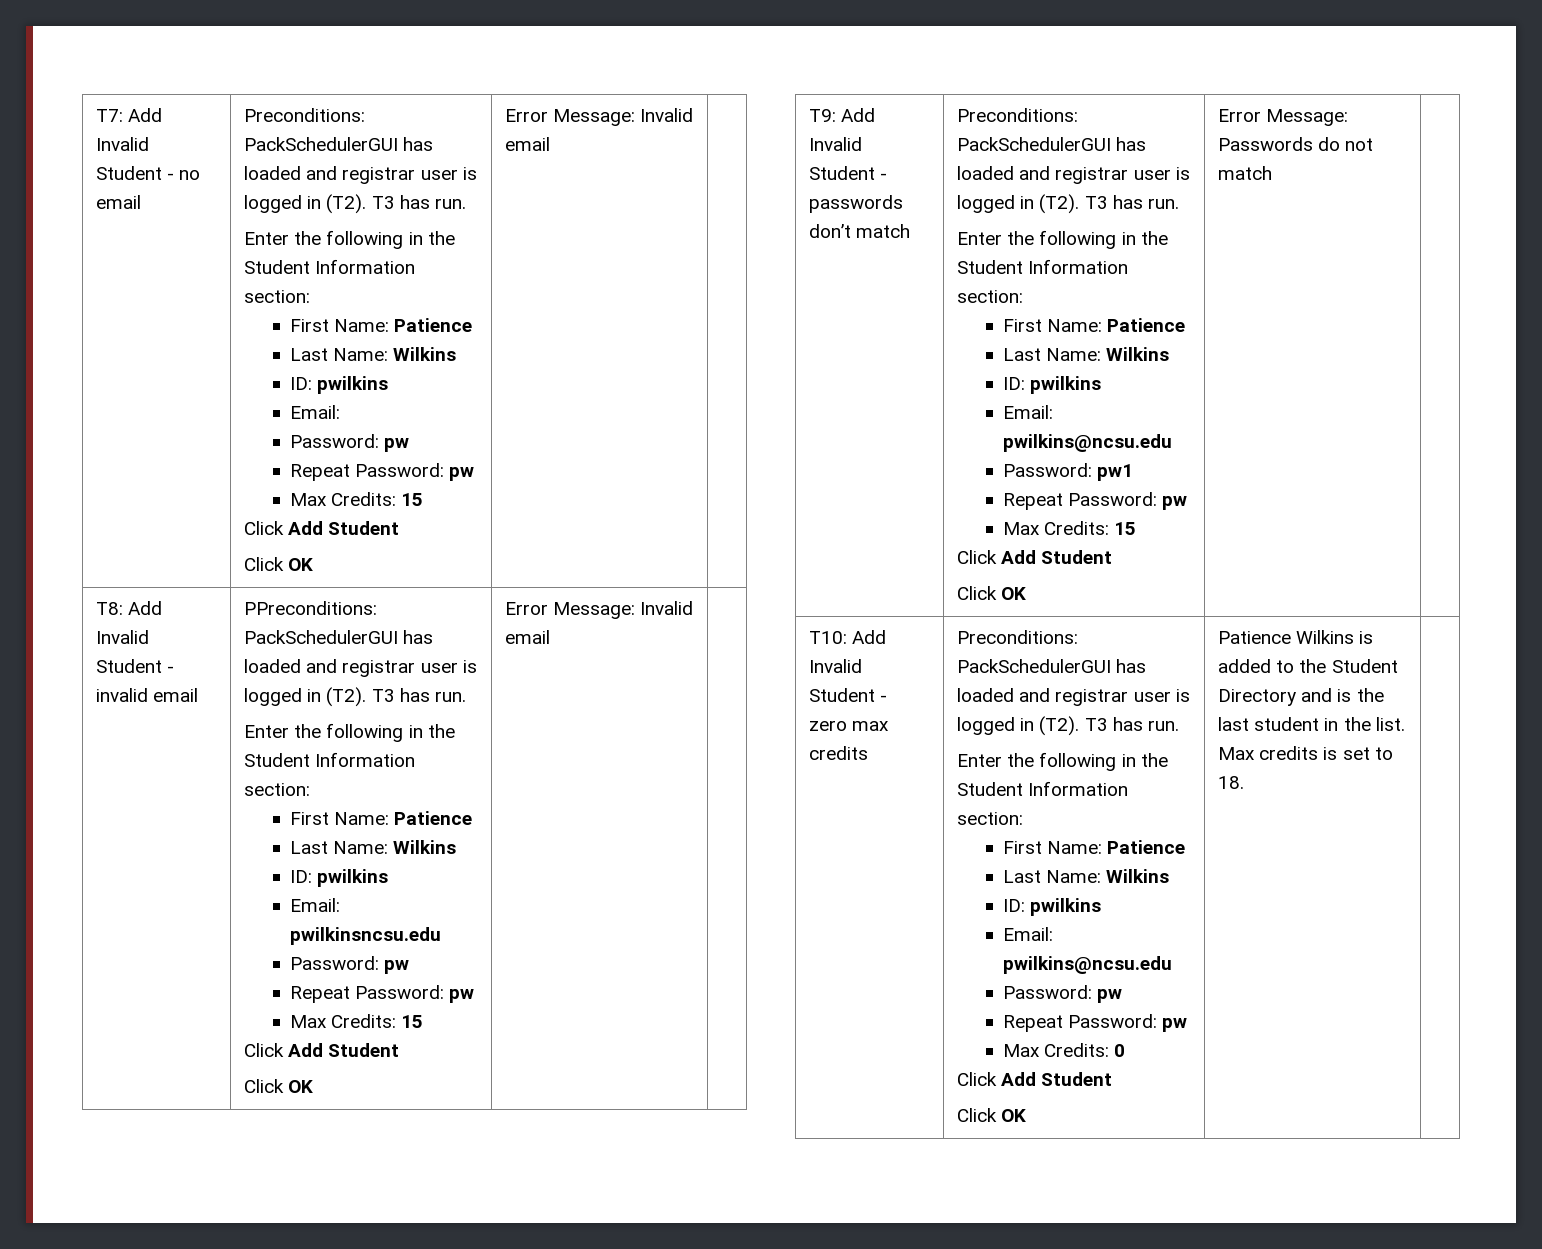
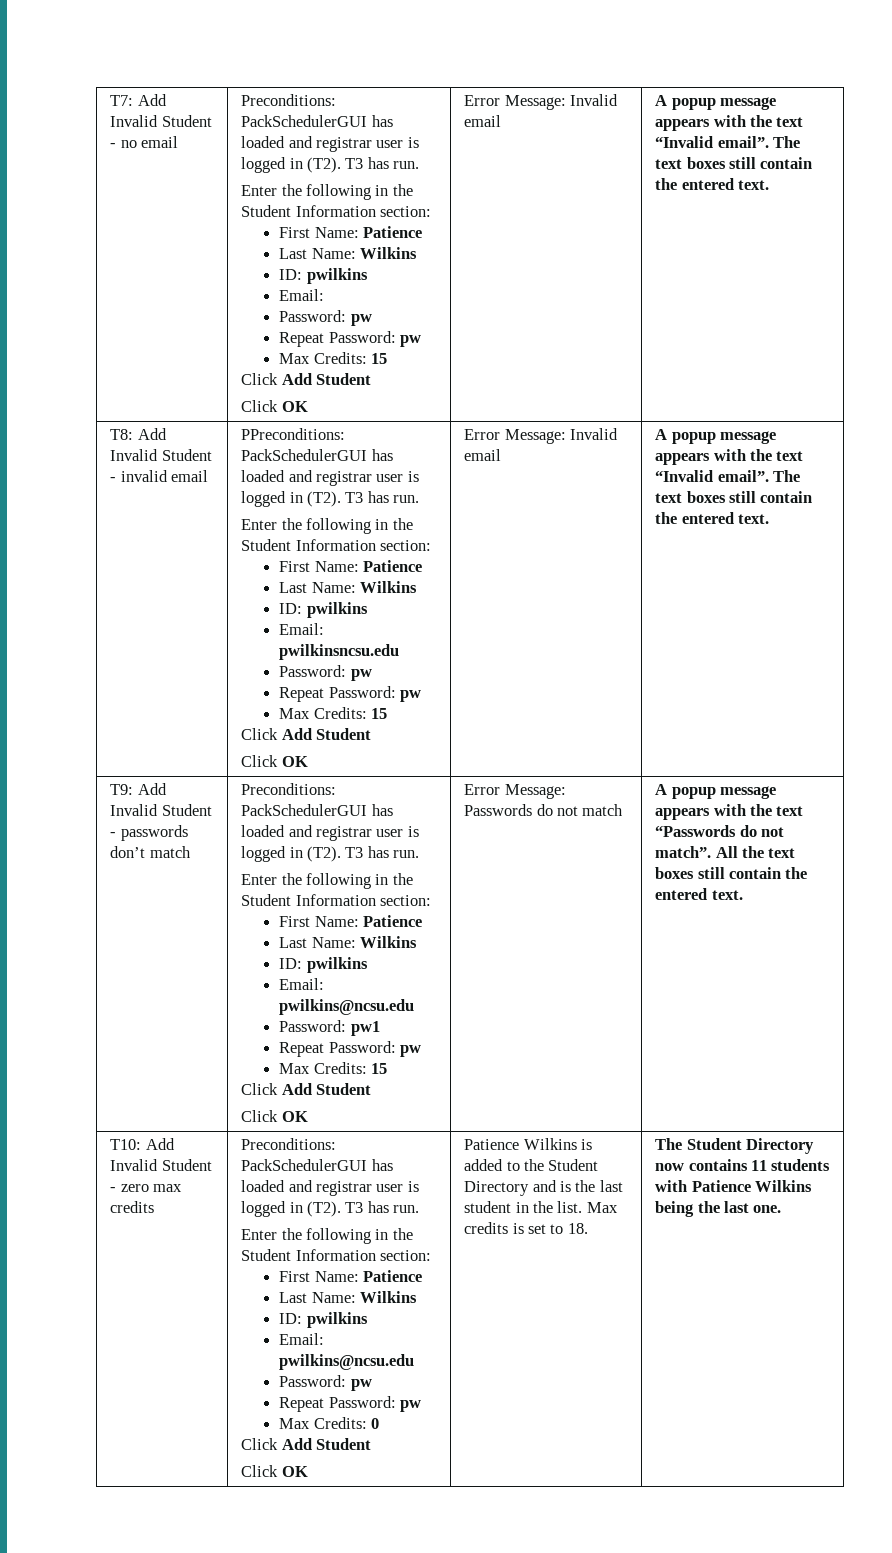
(551, 144) none -> [655,95,776,110] [655,115,804,131] [655,136,800,148] [655,157,813,169] [655,178,769,190] A popup message appears with the text “Invalid email”. The text boxes still contain the entered text.
(551, 637) none -> [655,429,776,444] [655,449,804,465] [655,470,800,482] [655,491,813,503] [655,512,769,524] A popup message appears with the text “Invalid email”. The text boxes still contain the entered text.
(1273, 173) none -> [655,784,776,799] [655,804,804,820] [655,825,784,837] [655,846,796,858] [655,867,808,879] [655,888,743,900] A popup message appears with the text “Passwords do not match”. All the text boxes still contain the entered text.
(1245, 782) none -> [655,1138,814,1154] [655,1159,831,1171] [655,1180,812,1192] [655,1201,782,1217] The Student Directory now contains 11 students with Patience Wilkins being the last one.

